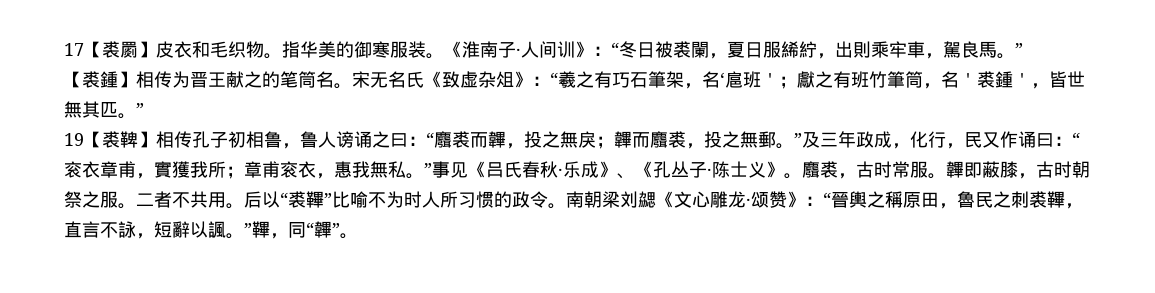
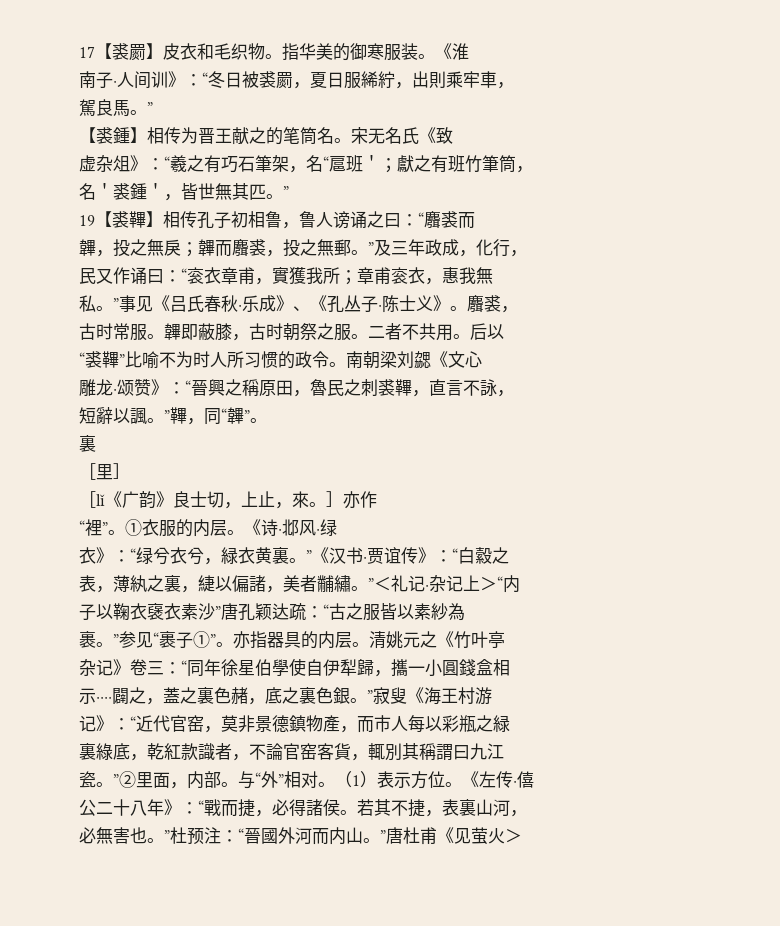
(480, 49) none -> (469, 51) //
[691,41,709,58] 闌 -> [276,72,293,88] 罽
(943, 56) none -> (514, 85) //
(460, 79) none -> (453, 135) //
[720,72,725,86] ‘ -> [323,156,329,170] “
(941, 86) none -> (533, 169) //
[120,131,138,148] 鞞 -> [129,211,146,228] 鞸
(488, 140) none -> (475, 220) //
(964, 146) none -> (527, 253) //
(388, 169) none -> (493, 275) //
(856, 176) none -> (518, 309) //
(280, 199) none -> (504, 331) //
(710, 199) none -> (482, 359) //
[849,191,867,208] 輿 -> [208,379,225,396] 興
(154, 236) none -> (514, 393) //
(358, 236) none -> [79,435,96,452] [79,463,130,480] [79,491,377,509] [79,519,337,537] [79,547,509,565] [79,575,520,593] [79,603,465,621] [79,631,505,649] [79,658,510,677] [79,687,492,705] [79,715,510,733] [79,743,504,761] [79,771,534,789] [79,799,527,817] [79,827,522,845] // 裏 // ［里］ // ［lǐ《广韵》良士切，上止，來。］亦作 // “裡”。①衣服的内层。《诗·邶风·绿 // 衣》：“绿兮衣兮，緑衣黄裏。”《汉书·贾谊传》：“白縠之 // 表，薄紈之裏，緁以偏諸，美者黼繡。”＜礼记·杂记上＞“内 // 子以鞠衣襃衣素沙”唐孔颖达疏：“古之服皆以素紗為 // 裹。”参见“裹子①”。亦指器具的内层。清姚元之《竹叶亭 // 杂记》卷三：“同年徐星伯學使自伊犁歸，攜一小圓錢盒相 // 示····闢之，蓋之裏色赭，底之裏色銀。”寂叟《海王村游 // 记》：“近代官窑，莫非景德鎮物產，而市人每以彩瓶之緑 // 裏綠底，乾紅款識者，不論官窑客貨，輒別其稱謂曰九江 // 瓷。”②里面，内部。与“外”相对。（1）表示方位。《左传·僖 // 公二十八年》：“戰而捷，必得諸侯。若其不捷，表裏山河， // 必無害也。”杜预注：“晉國外河而内山。”唐杜甫《见萤火＞

